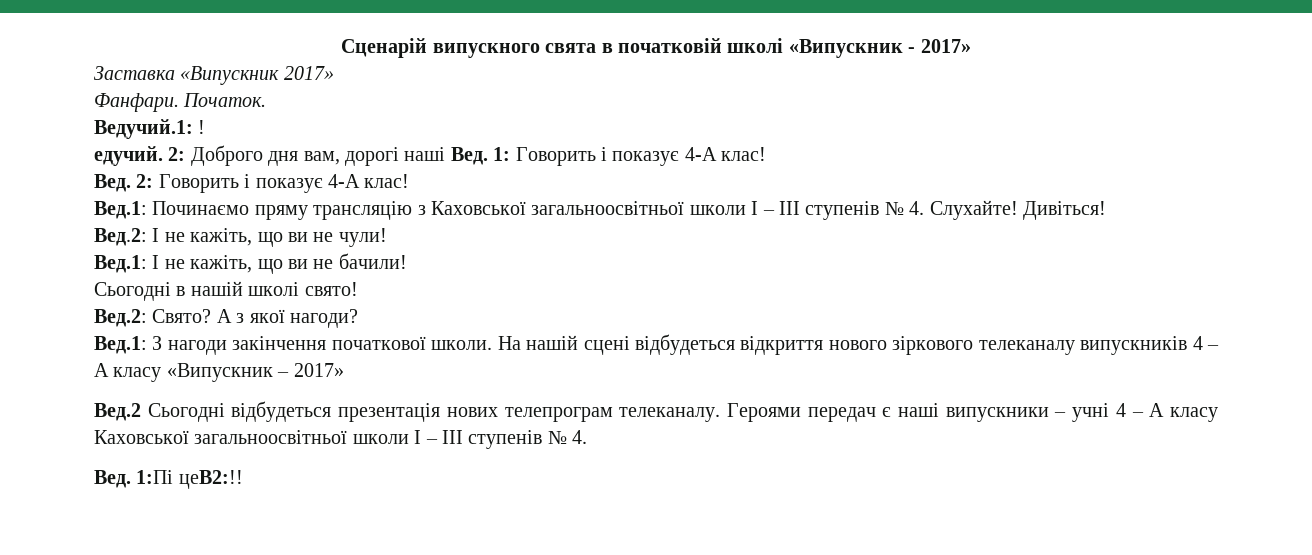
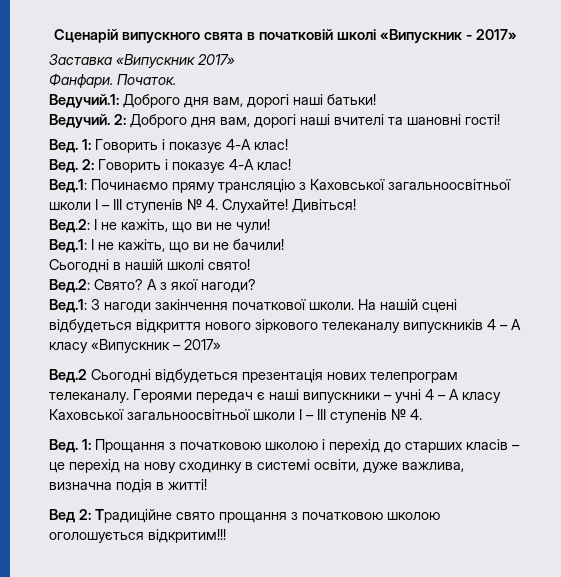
[198,120,206,134] [94,146,163,166] ! // едучий. -> [123,94,376,108] [49,114,110,128] Доброго дня вам, дорогі наші батьки! // Ведучий.
(446, 154) none -> [334,114,500,125] вчителі та шановні гості! //
[136,470,243,489] 1:Пі цеВ2:!! -> [82,439,520,453] [49,459,464,473] [49,479,207,493] [49,509,440,523] [49,529,226,543] 1: Прощання з початковою школою і перехід до старших класів – це перехід на нову сходинку в системі освіти, дуже важлива, визначна подія в житті! // Вед 2: Традиційне свято прощання з початковою школою оголошується відкритим!!!

